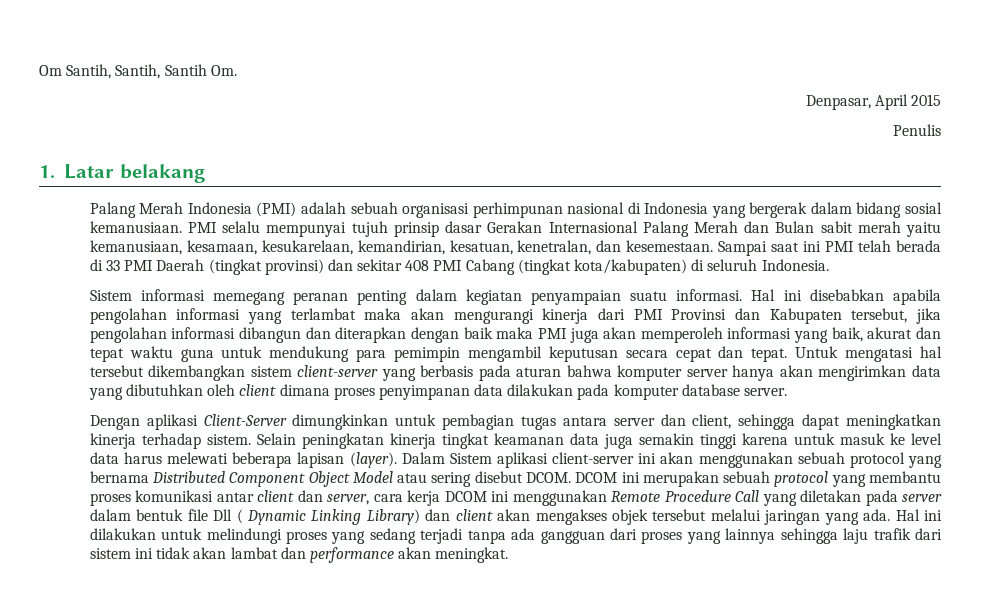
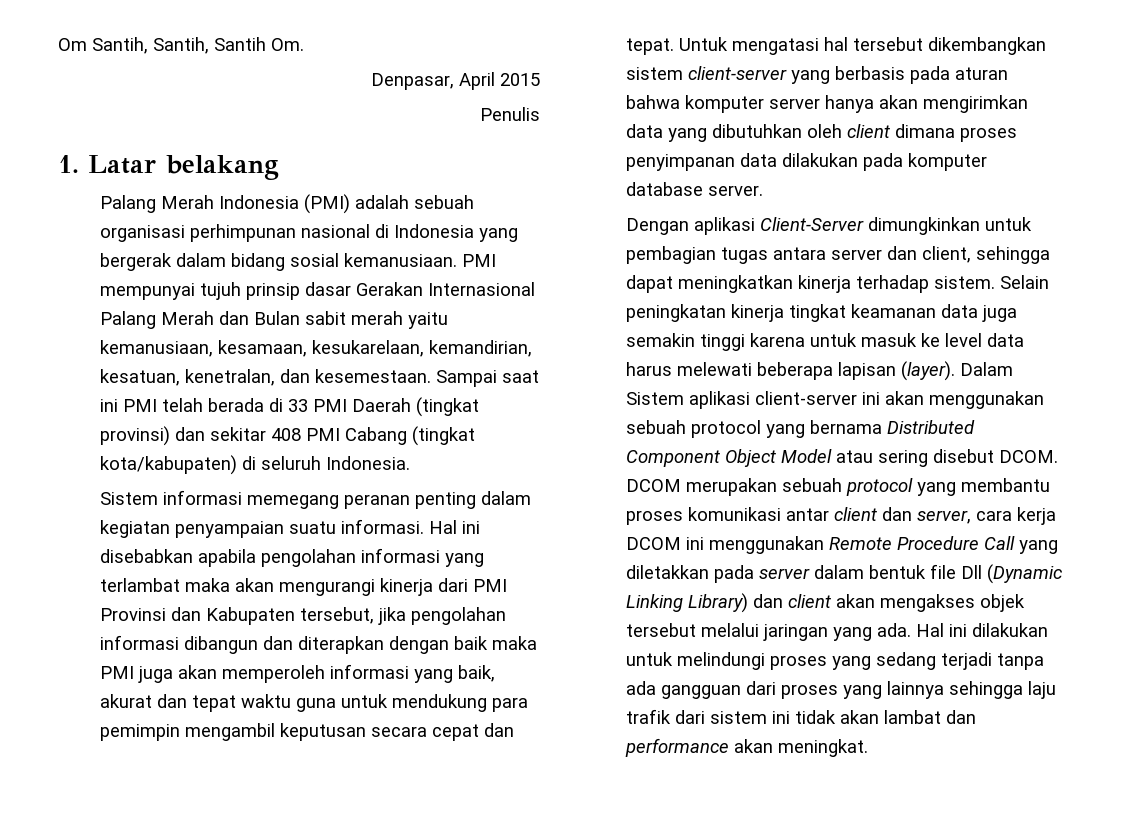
[222,221,261,233] selalu -> (497, 260) none
[621,472,640,483] ini -> (682, 485) none
[800,490,862,502] diletakan -> [626,565,710,579] diletakkan
[236,509,306,525] ( Dynamic -> [987,564,1063,584] (Dynamic

